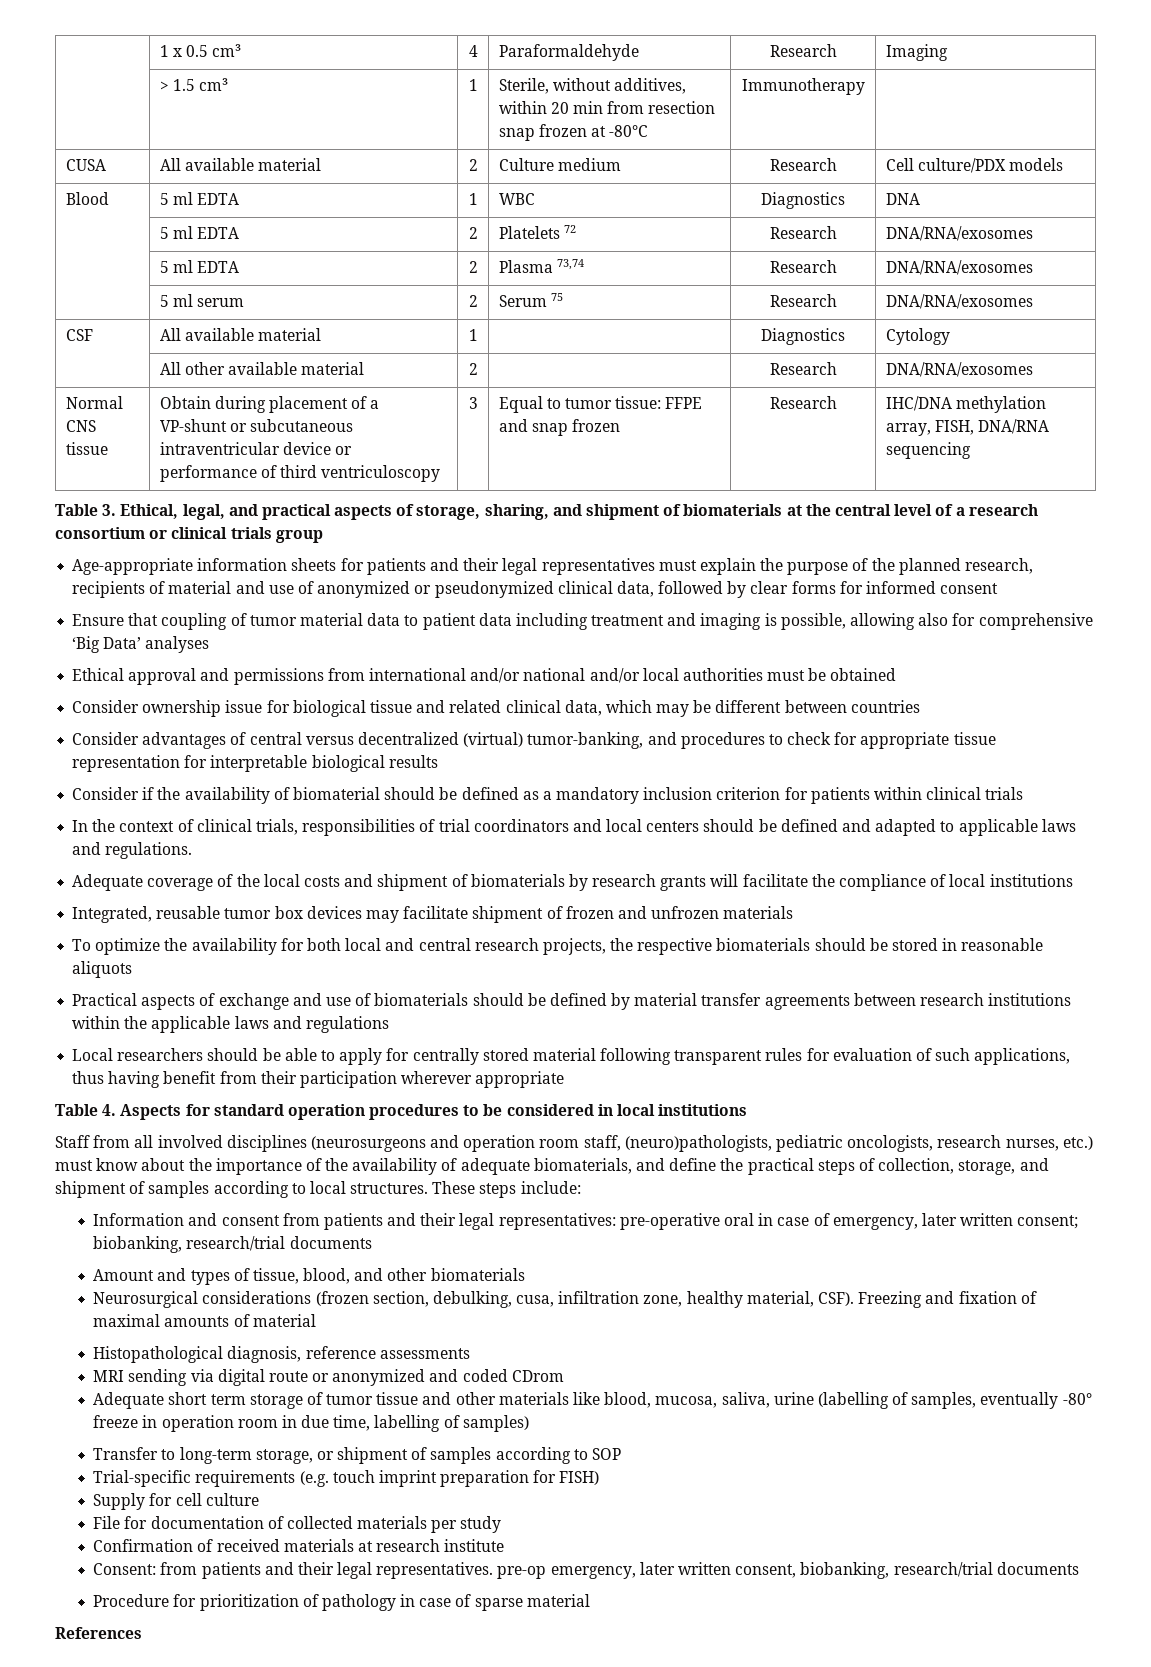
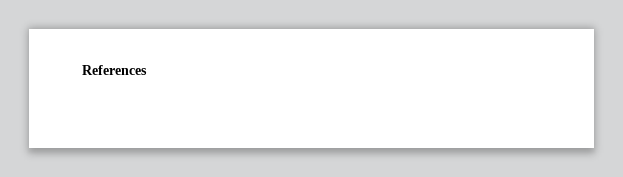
[159,44,242,57] [468,45,478,57] [498,44,639,61] [769,44,837,57] [885,44,948,61] [159,78,228,91] [468,79,478,91] [498,78,686,94] [498,101,716,114] [498,124,649,141] [741,78,865,95] [65,159,106,171] [159,158,321,171] [468,159,478,171] [498,158,621,171] [769,158,837,171] [885,158,1063,173] [65,192,109,205] [159,192,239,205] [468,193,478,205] [498,193,535,205] [761,192,845,209] [885,193,920,205] [159,226,239,239] [468,227,478,239] [498,225,576,239] [769,226,837,239] [885,226,1033,241] [159,260,239,273] [468,261,478,273] [498,259,584,273] [769,260,837,273] [885,260,1033,275] [159,294,244,307] [468,295,478,307] [498,293,563,307] [769,294,837,307] [885,294,1033,309] [65,329,93,341] [159,328,321,341] [468,329,478,341] [761,328,845,345] [885,328,950,345] [159,362,365,375] [468,363,478,375] [769,362,837,375] [885,362,1033,377] [65,396,123,409] [65,420,96,432] [65,442,108,455] [159,396,380,413] [159,419,353,432] [159,442,352,455] [159,465,441,482] [468,397,478,409] [498,396,703,413] [498,419,620,436] [769,396,837,409] [885,396,1046,413] [885,419,1049,436] [885,442,971,459] [55,504,1038,520] [55,527,323,543] [72,558,1034,575] [72,581,999,598] [72,613,1093,630] [72,636,210,653] [72,668,897,685] [72,700,920,717] [72,732,996,749] [72,755,438,772] [72,787,1024,804] [72,819,1076,836] [72,842,193,859] [72,874,1073,891] [72,906,794,923] [72,938,1044,955] [72,961,133,978] [72,993,1072,1010] [72,1016,389,1033] [72,1048,1071,1065] [72,1071,565,1088] [55,1104,748,1120] [55,1135,1093,1152] [55,1158,1049,1175] [55,1181,581,1198] [93,1213,1079,1230] [93,1236,372,1253] [93,1268,525,1285] [93,1291,1037,1308] [93,1314,316,1327] [93,1346,470,1363] [93,1369,564,1386] [93,1392,1092,1409] [93,1415,529,1432] [93,1447,621,1464] [93,1470,600,1487] [93,1493,259,1510] [93,1516,502,1533] [93,1539,505,1552] [93,1562,1079,1579] [93,1594,590,1611] | 1 x 0.5 cm³ | 4 | Paraformaldehyde | Research | Imaging // | > 1.5 cm³ | 1 | Sterile, without additives, within 20 min from resection snap frozen at -80°C | Immunotherapy | // CUSA | All available material | 2 | Culture medium | Research | Cell culture/PDX models // Blood | 5 ml EDTA | 1 | WBC | Diagnostics | DNA // | 5 ml EDTA | 2 | Platelets 72 | Research | DNA/RNA/exosomes // | 5 ml EDTA | 2 | Plasma 73,74 | Research | DNA/RNA/exosomes // | 5 ml serum | 2 | Serum 75 | Research | DNA/RNA/exosomes // CSF | All available material | 1 | | Diagnostics | Cytology // | All other available material | 2 | | Research | DNA/RNA/exosomes // Normal CNS tissue | Obtain during placement of a VP-shunt or subcutaneous intraventricular device or performance of third ventriculoscopy | 3 | Equal to tumor tissue: FFPE and snap frozen | Research | IHC/DNA methylation array, FISH, DNA/RNA sequencing // Table 3. Ethical, legal, and practical aspects of storage, sharing, and shipment of biomaterials at the central level of a research consortium or clinical trials group // Age-appropriate information sheets for patients and their legal representatives must explain the purpose of the planned research, recipients of material and use of anonymized or pseudonymized clinical data, followed by clear forms for informed consent // Ensure that coupling of tumor material data to patient data including treatment and imaging is possible, allowing also for comprehensive ‘Big Data’ analyses // Ethical approval and permissions from international and/or national and/or local authorities must be obtained // Consider ownership issue for biological tissue and related clinical data, which may be different between countries // Consider advantages of central versus decentralized (virtual) tumor-banking, and procedures to check for appropriate tissue representation for interpretable biological results // Consider if the availability of biomaterial should be defined as a mandatory inclusion criterion for patients within clinical trials // In the context of clinical trials, responsibilities of trial coordinators and local centers should be defined and adapted to applicable laws and regulations. // Adequate coverage of the local costs and shipment of biomaterials by research grants will facilitate the compliance of local institutions // Integrated, reusable tumor box devices may facilitate shipment of frozen and unfrozen materials // To optimize the availability for both local and central research projects, the respective biomaterials should be stored in reasonable aliquots // Practical aspects of exchange and use of biomaterials should be defined by material transfer agreements between research institutions within the applicable laws and regulations // Local researchers should be able to apply for centrally stored material following transparent rules for evaluation of such applications, thus having benefit from their participation wherever appropriate // Table 4. Aspects for standard operation procedures to be considered in local institutions // Staff from all involved disciplines (neurosurgeons and operation room staff, (neuro)pathologists, pediatric oncologists, research nurses, etc.) must know about the importance of the availability of adequate biomaterials, and define the practical steps of collection, storage, and shipment of samples according to local structures. These steps include: // Information and consent from patients and their legal representatives: pre-operative oral in case of emergency, later written consent; biobanking, research/trial documents // Amount and types of tissue, blood, and other biomaterials // Neurosurgical considerations (frozen section, debulking, cusa, infiltration zone, healthy material, CSF). Freezing and fixation of maximal amounts of material // Histopathological diagnosis, reference assessments // MRI sending via digital route or anonymized and coded CDrom // Adequate short term storage of tumor tissue and other materials like blood, mucosa, saliva, urine (labelling of samples, eventually -80° freeze in operation room in due time, labelling of samples) // Transfer to long-term storage, or shipment of samples according to SOP // Trial-specific requirements (e.g. touch imprint preparation for FISH) // Supply for cell culture // File for documentation of collected materials per study // Confirmation of received materials at research institute // Consent: from patients and their legal representatives. pre-op emergency, later written consent, biobanking, research/trial documents // Procedure for prioritization of pathology in case of sparse material // -> (82, 70) none

